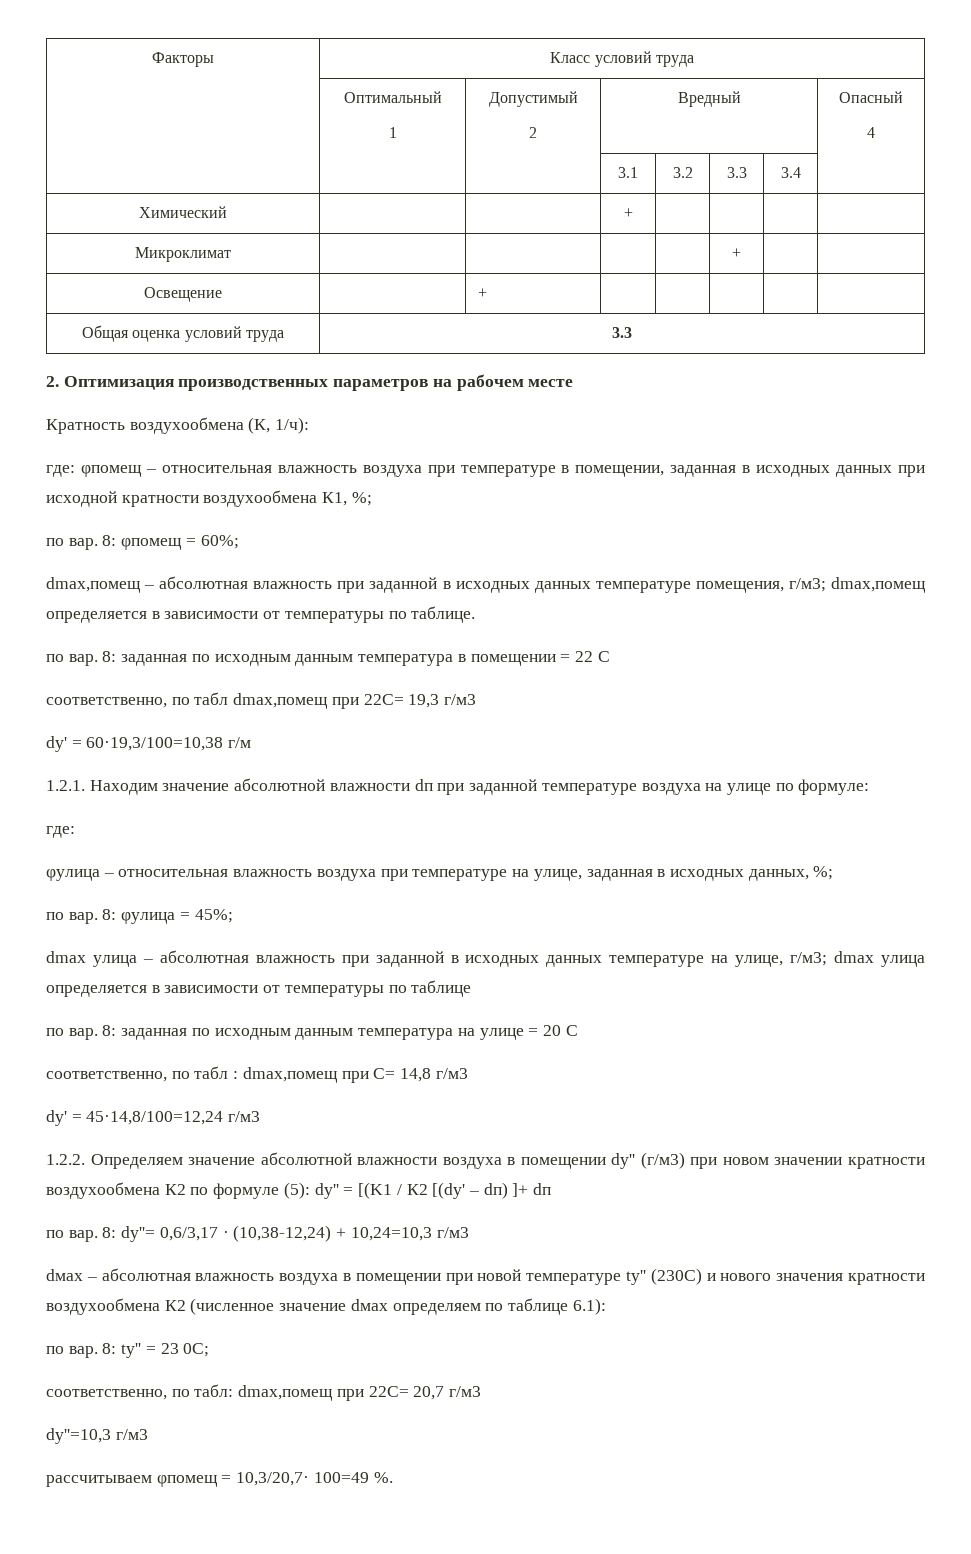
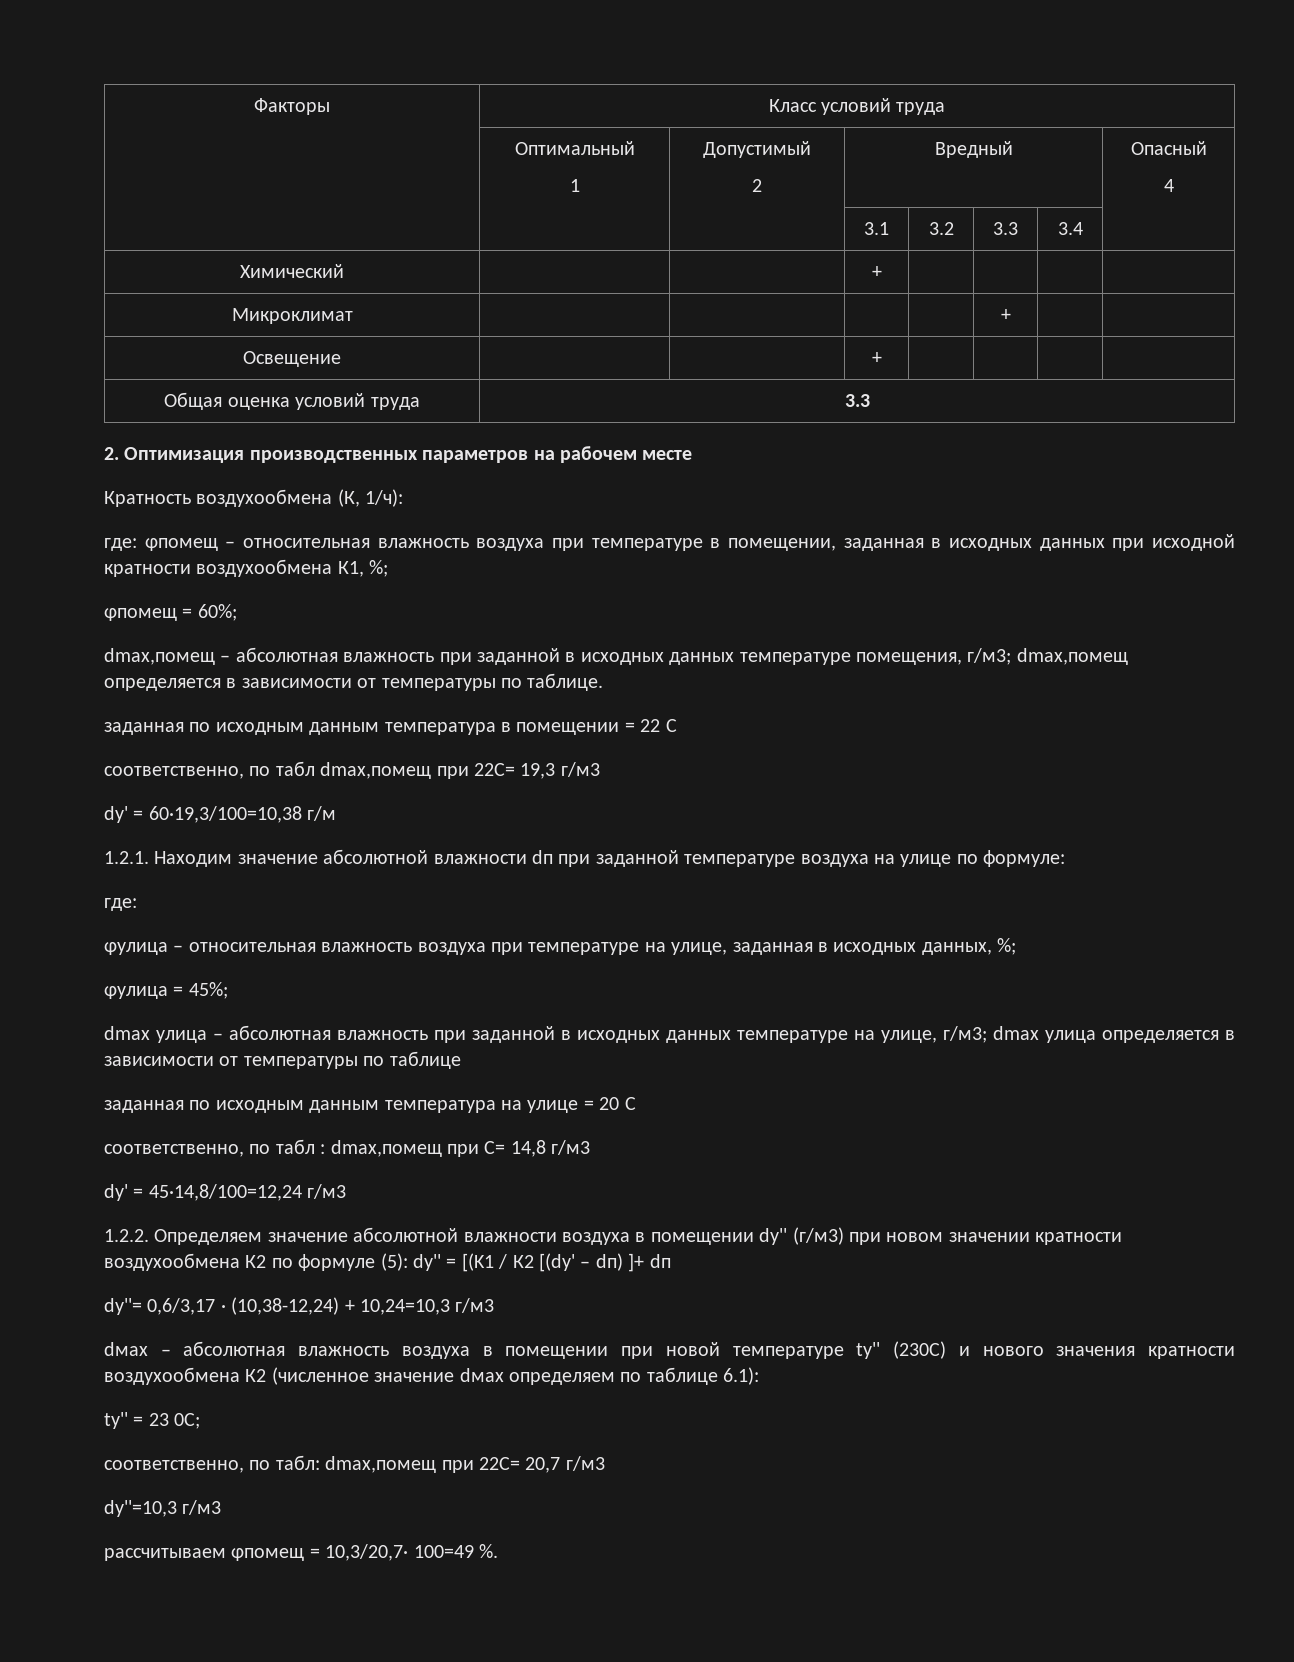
[477,288,487,298] + | | | | | -> [871,352,882,364] | + | | | |
[46,535,117,550] по вар. 8: -> (389, 568) none
[46,651,117,666] по вар. 8: -> (604, 682) none
[46,909,117,924] по вар. 8: -> (1017, 946) none
[46,1025,117,1040] по вар. 8: -> (461, 1060) none
[46,1227,117,1242] по вар. 8: -> (671, 1261) none
[46,1343,117,1358] по вар. 8: -> (760, 1376) none

